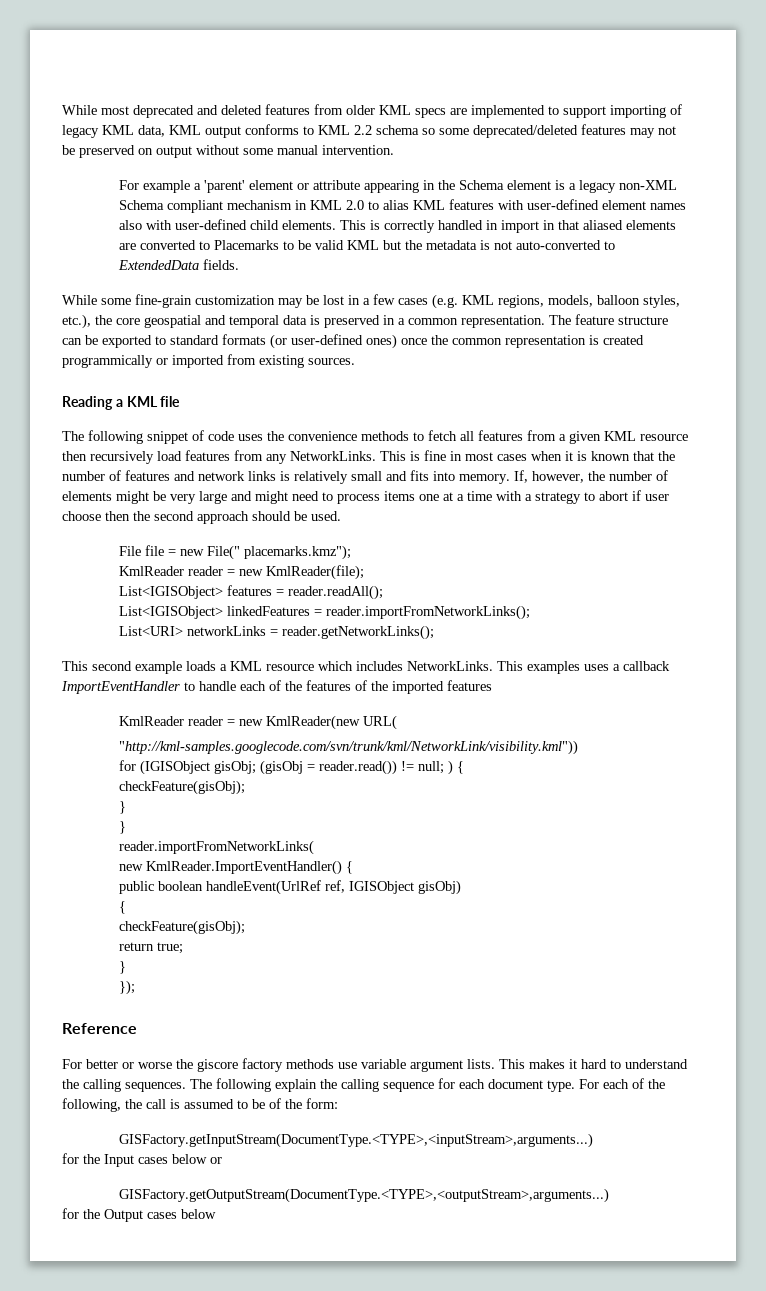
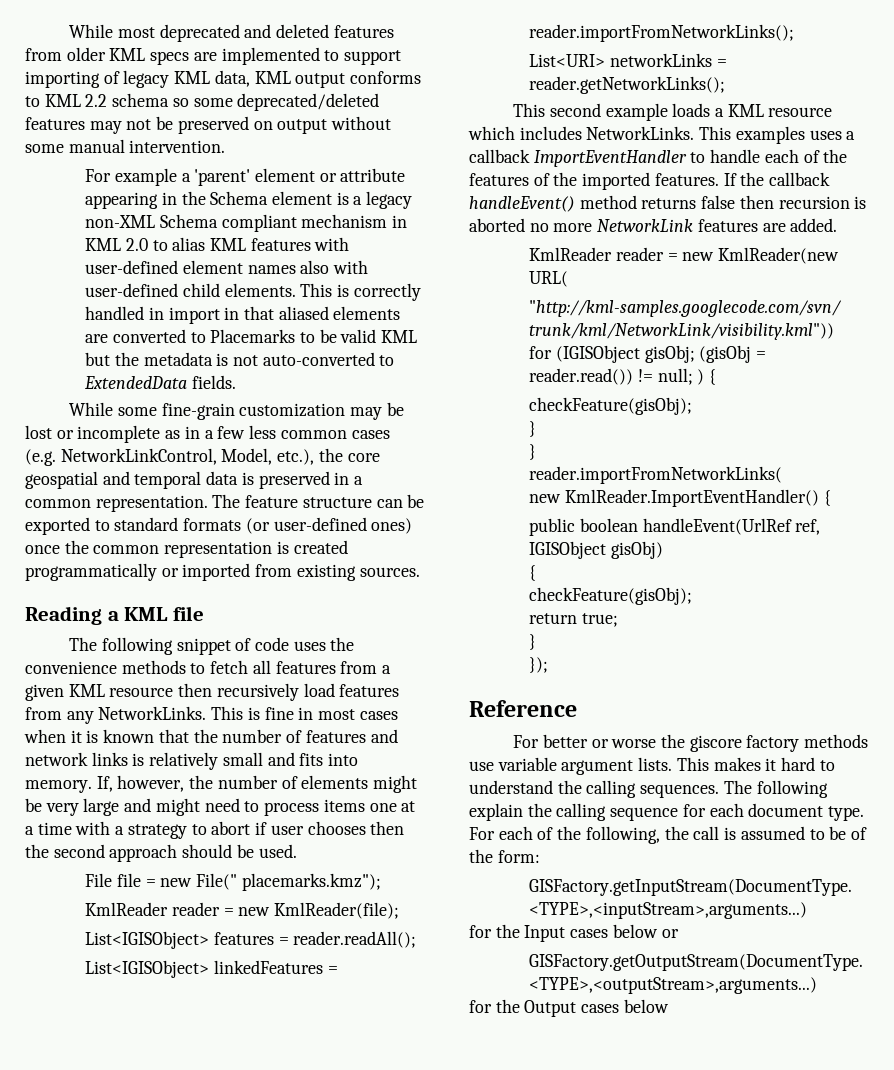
[348,294,680,309] in a few cases (e.g. KML regions, models, balloon styles, -> [56,425,390,443] [25,448,273,466] or incomplete as in a few less common cases (e.g. NetworkLinkControl, Model,
[62,355,153,368] programmically -> [25,563,157,581] programmatically
[62,511,101,521] choose -> [307,821,366,835] chooses
[447,680,492,691] features -> [654,172,831,186] [469,195,867,212] [469,218,838,232] features. If the callback handleEvent() method returns false then recursion is aborted no more NetworkLink features are added.

